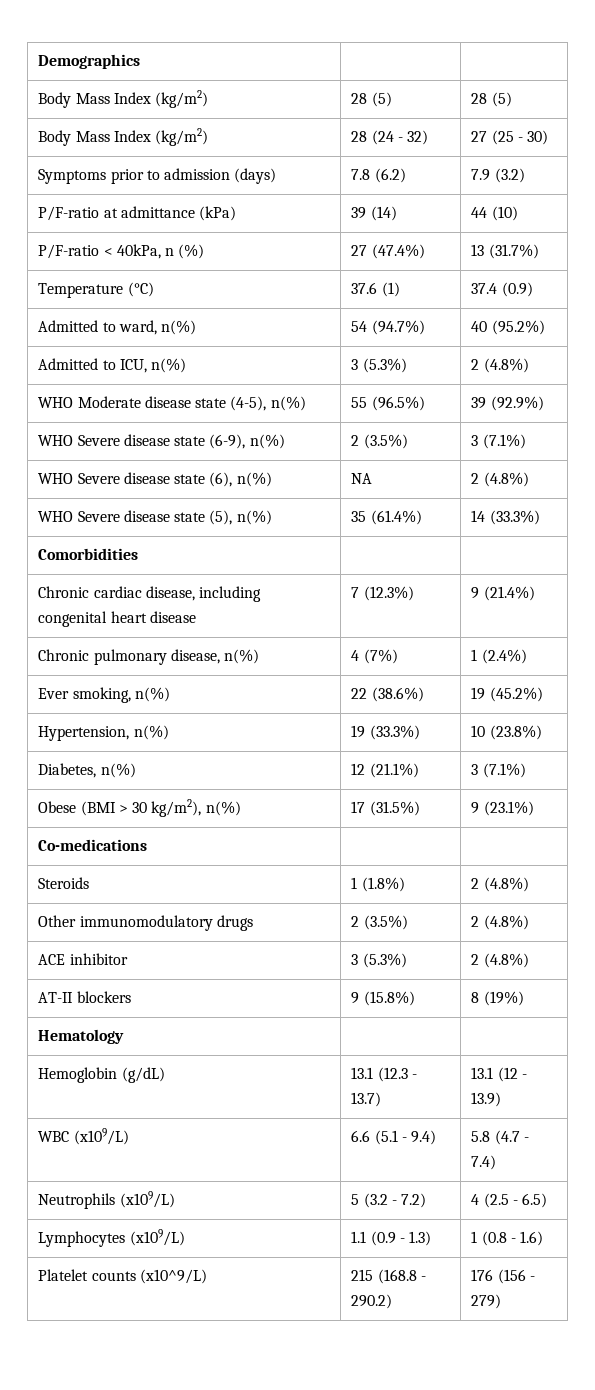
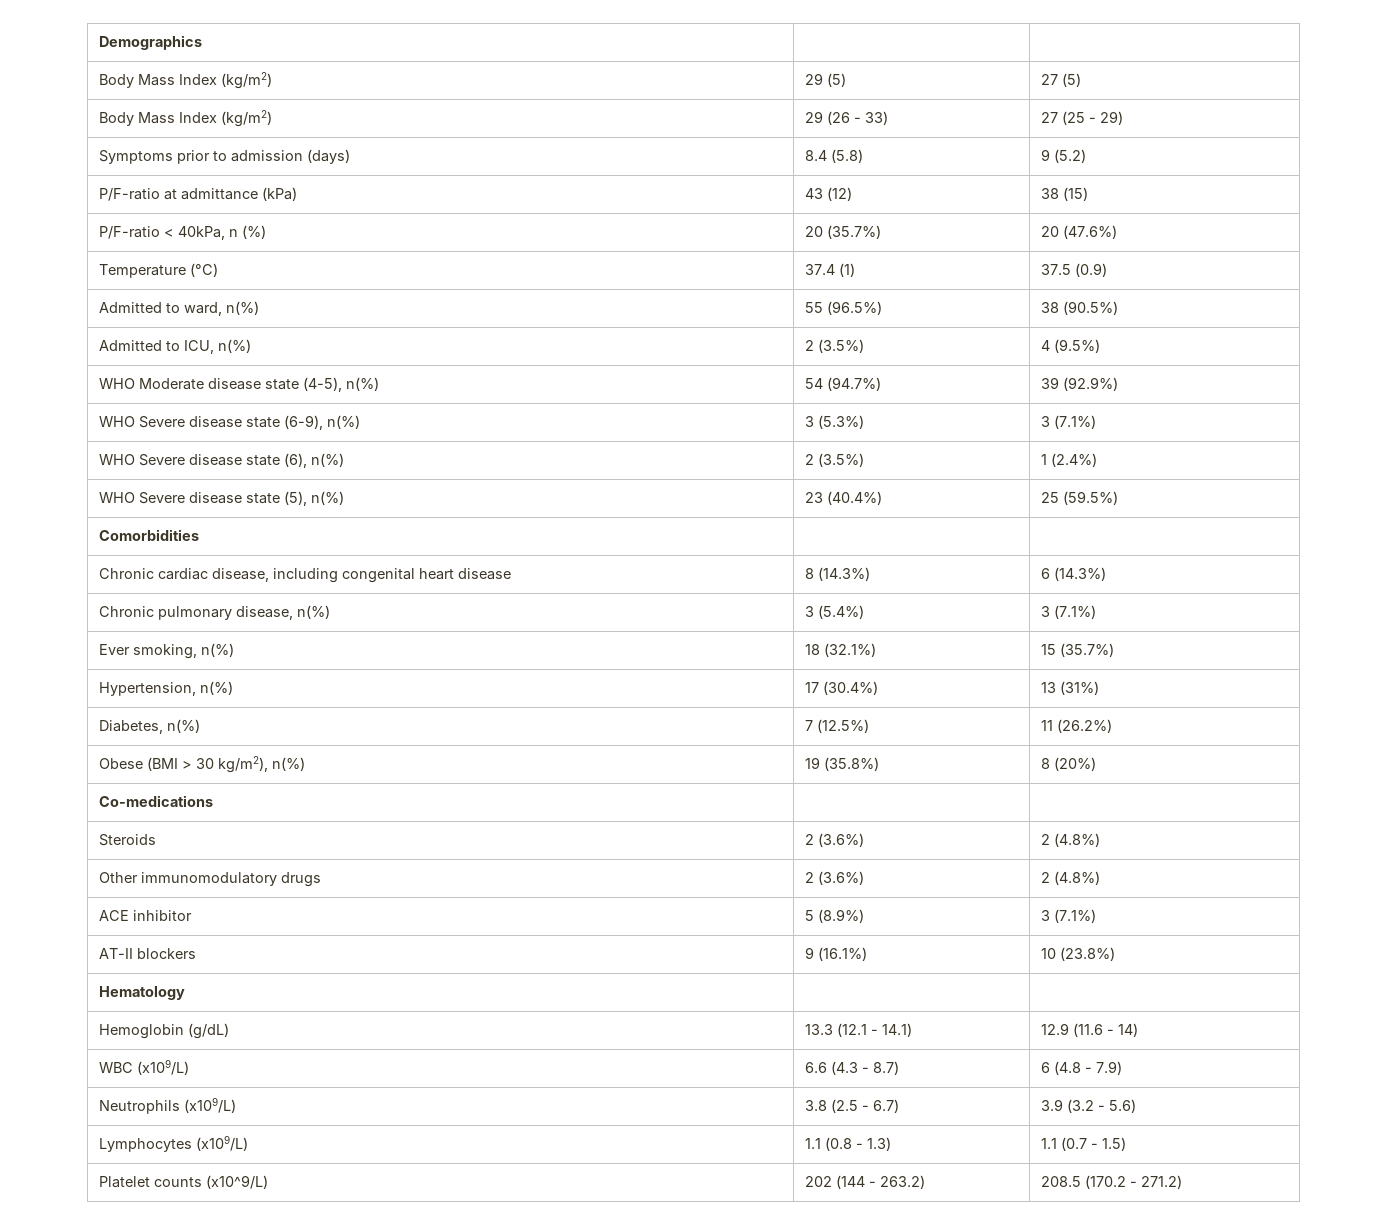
[351,93,368,104] 28 -> [804,73,823,85] 29
[471,93,488,104] 28 -> [1040,74,1058,85] 27
[351,130,429,145] 28 (24 - 32) -> [804,111,888,125] 29 (26 - 33)
[527,130,549,145] 30) -> [1099,111,1123,125] 29)
[351,168,406,183] [471,168,525,183] 7.8 (6.2) | 7.9 (3.2) -> [804,149,863,163] [1040,149,1086,163] 8.4 (5.8) | 9 (5.2)
[351,206,397,221] [471,206,518,221] 39 (14) | 44 (10) -> [804,187,852,201] [1040,187,1088,201] 43 (12) | 38 (15)
[351,244,425,259] [471,244,539,259] 27 (47.4%) | 13 (31.7%) -> [804,225,881,239] [1040,225,1117,239] 20 (35.7%) | 20 (47.6%)
[351,282,378,294] 37.6 -> [804,264,835,275] 37.4
[471,283,498,294] 37.4 -> [1040,264,1071,275] 37.5
[351,320,425,335] [471,320,545,335] 54 (94.7%) | 40 (95.2%) -> [804,301,882,315] [1040,301,1118,315] 55 (96.5%) | 38 (90.5%)
[351,358,407,373] [471,358,529,373] 3 (5.3%) | 2 (4.8%) -> [804,339,864,353] [1040,339,1100,353] 2 (3.5%) | 4 (9.5%)
[351,396,425,411] 55 (96.5%) -> [804,377,881,391] 54 (94.7%)
[351,434,408,449] 2 (3.5%) -> [804,415,864,429] 3 (5.3%)
[351,473,373,484] [471,472,529,487] NA | 2 (4.8%) -> [804,453,864,467] [1040,453,1097,467] 2 (3.5%) | 1 (2.4%)
[351,510,422,525] [471,510,540,525] 35 (61.4%) | 14 (33.3%) -> [804,491,882,505] [1040,491,1118,505] 23 (40.4%) | 25 (59.5%)
[351,586,414,601] [471,586,535,601] 7 (12.3%) | 9 (21.4%) -> [804,567,870,581] [1040,567,1106,581] 8 (14.3%) | 6 (14.3%)
[351,649,398,664] [471,649,527,664] 4 (7%) | 1 (2.4%) -> [804,605,864,619] [1040,605,1096,619] 3 (5.4%) | 3 (7.1%)
[351,687,424,702] [471,687,543,702] [38,725,169,741] [351,725,420,740] [471,725,542,740] [38,763,136,778] [351,763,419,778] [471,763,526,778] 22 (38.6%) | 19 (45.2%) // Hypertension, n(%) | 19 (33.3%) | 10 (23.8%) // Diabetes, n(%) | 12 (21.1%) | 3 (7.1%) -> [804,643,876,657] [1040,643,1114,657] [98,681,233,696] [804,681,878,695] [1040,681,1099,695] [98,719,200,734] [804,719,869,733] [1040,719,1112,733] 18 (32.1%) | 15 (35.7%) // Hypertension, n(%) | 17 (30.4%) | 13 (31%) // Diabetes, n(%) | 7 (12.5%) | 11 (26.2%)
[351,801,420,816] [471,801,534,816] 17 (31.5%) | 9 (23.1%) -> [804,757,879,771] [1040,757,1096,771] 19 (35.8%) | 8 (20%)
[351,877,405,892] 1 (1.8%) -> [804,833,864,847] 2 (3.6%)
[363,915,408,930] (3.5%) -> [817,871,864,885] (3.6%)
[351,953,407,968] [471,953,529,968] | 3 (5.3%) | 2 (4.8%) -> [804,909,864,923] [1040,909,1096,923] | 5 (8.9%) | 3 (7.1%)
[363,991,415,1006] [471,991,524,1006] (15.8%) | 8 (19%) -> [817,947,867,961] [1040,947,1115,961] (16.1%) | 10 (23.8%)
[351,1067,417,1082] [351,1092,382,1107] [471,1067,527,1082] [471,1092,502,1107] [38,1128,129,1145] [351,1130,437,1145] [471,1130,529,1145] [471,1155,497,1170] [38,1191,175,1209] [351,1193,427,1208] [471,1193,548,1208] 13.1 (12.3 - 13.7) | 13.1 (12 - 13.9) // WBC (x109/L) | 6.6 (5.1 - 9.4) | 5.8 (4.7 - 7.4) // Neutrophils (x109/L) | 5 (3.2 - 7.2) | 4 (2.5 - 6.5) -> [804,1023,912,1037] [1040,1023,1138,1037] [98,1059,189,1075] [804,1061,899,1075] [1040,1061,1122,1075] [98,1097,236,1114] [804,1099,899,1113] [1040,1099,1136,1113] 13.3 (12.1 - 14.1) | 12.9 (11.6 - 14) // WBC (x109/L) | 6.6 (4.3 - 8.7) | 6 (4.8 - 7.9) // Neutrophils (x109/L) | 3.8 (2.5 - 6.7) | 3.9 (3.2 - 5.6)
[370,1231,396,1246] (0.9 -> [824,1137,852,1151] (0.8
[471,1231,544,1246] 1 (0.8 - 1.6) -> [1040,1137,1126,1151] 1.1 (0.7 - 1.5)
[351,1269,426,1284] [351,1294,393,1309] [471,1269,535,1284] [471,1294,502,1309] 215 (168.8 - 290.2) | 176 (156 - 279) -> [804,1175,925,1189] [1040,1175,1182,1189] 202 (144 - 263.2) | 208.5 (170.2 - 271.2)

